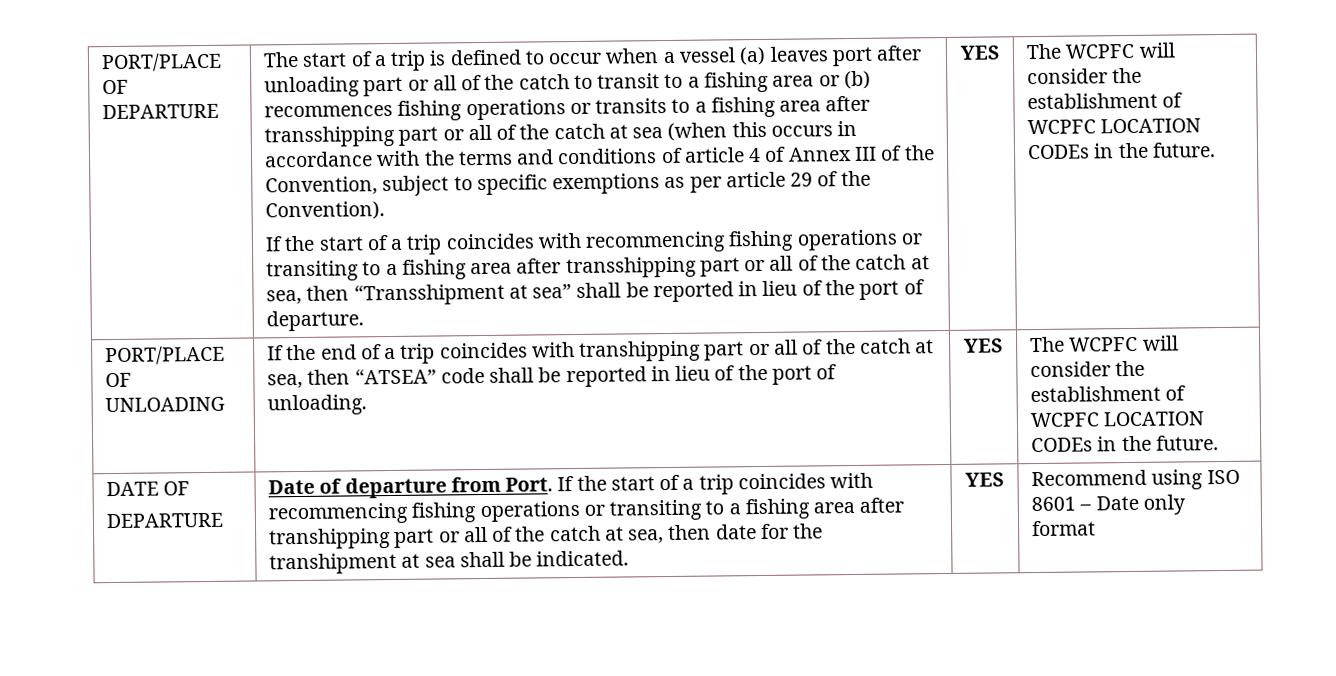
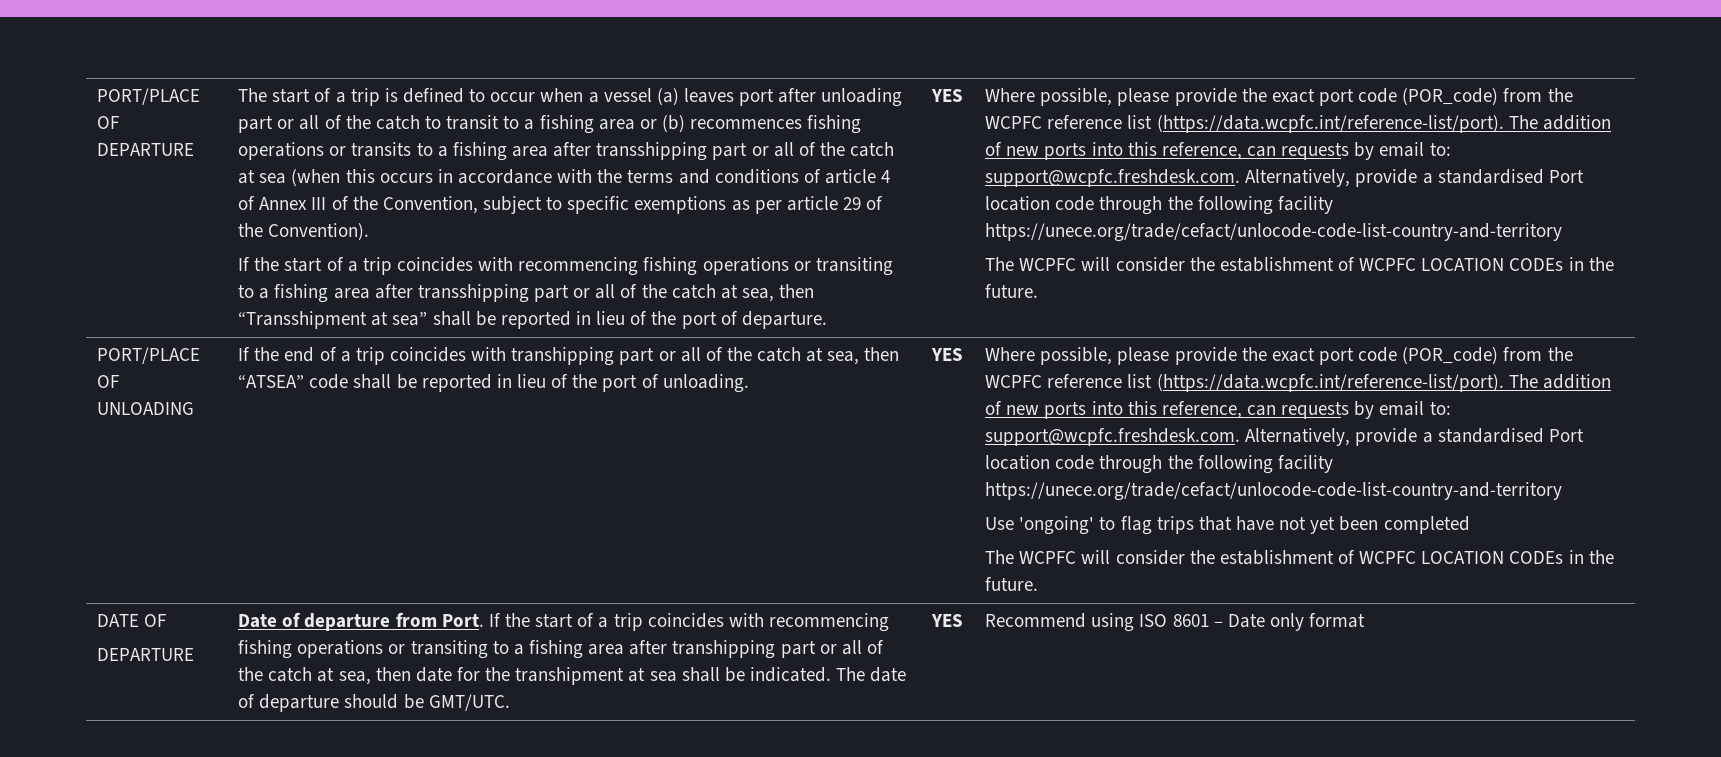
(1000, 52) none -> [985,88,1573,106] [985,115,1611,133] [985,142,1451,160] [985,169,1584,187] [985,196,1333,215] [985,223,1563,242] Where possible, please provide the exact port code (POR_code) from the WCPFC reference list (https://data.wcpfc.int/reference-list/port). The addition of new ports into this reference, can requests by email to: support@wcpfc.freshdesk.com. Alternatively, provide a standardised Port location code through the following facility https://unece.org/trade/cefact/unlocode-code-list-country-and-territory //
(1003, 345) none -> [985,347,1573,365] [985,374,1611,392] [985,401,1451,419] [985,428,1584,446] [985,455,1333,474] [985,482,1563,501] [985,516,1470,535] Where possible, please provide the exact port code (POR_code) from the WCPFC reference list (https://data.wcpfc.int/reference-list/port). The addition of new ports into this reference, can requests by email to: support@wcpfc.freshdesk.com. Alternatively, provide a standardised Port location code through the following facility https://unece.org/trade/cefact/unlocode-code-list-country-and-territory // Use 'ongoing' to flag trips that have not yet been completed //
(630, 558) none -> [836,667,907,682] [238,694,510,712] The date of departure should be GMT/UTC.

